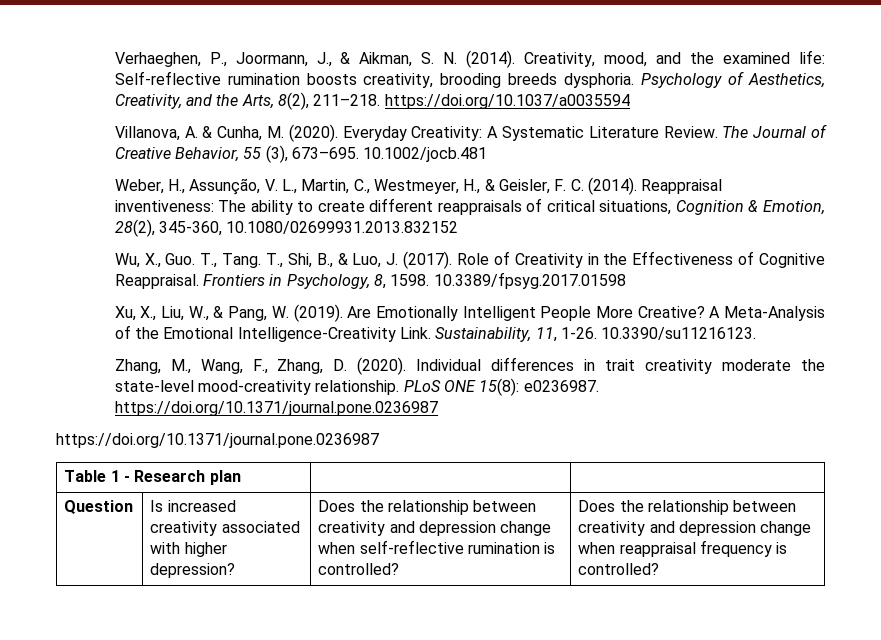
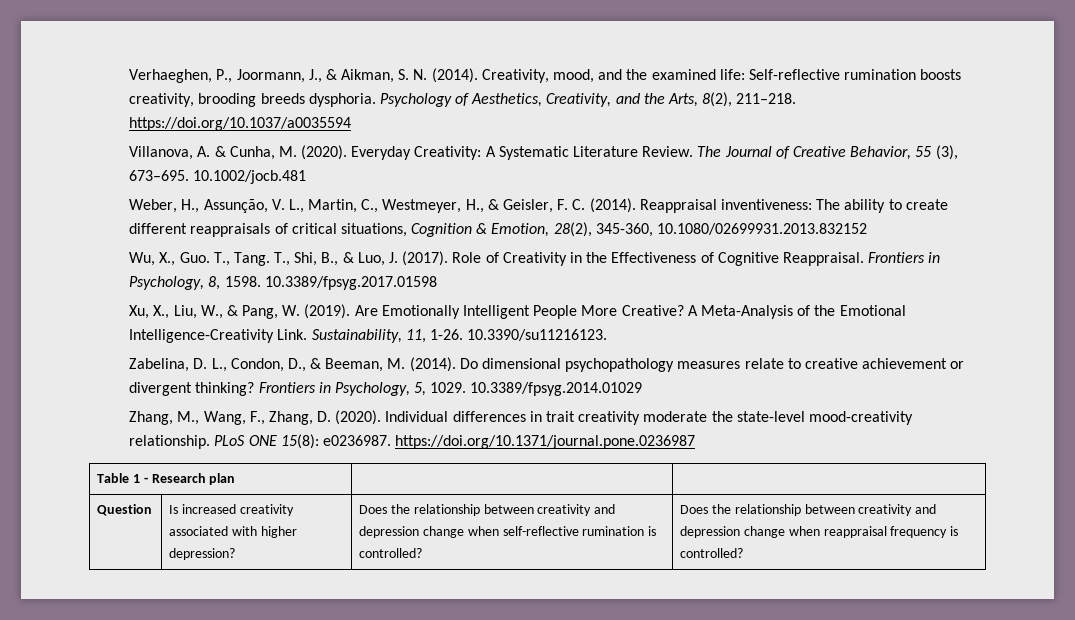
(757, 333) none -> [129,357,965,372] [129,382,643,396] // Zabelina, D. L., Condon, D., & Beeman, M. (2014). Do dimensional psychopathology measures relate to creative achievement or divergent thinking? Frontiers in Psychology, 5, 1029. 10.3389/fpsyg.2014.01029
[56,433,379,448] // https://doi.org/10.1371/journal.pone.0236987 -> (696, 442) none

